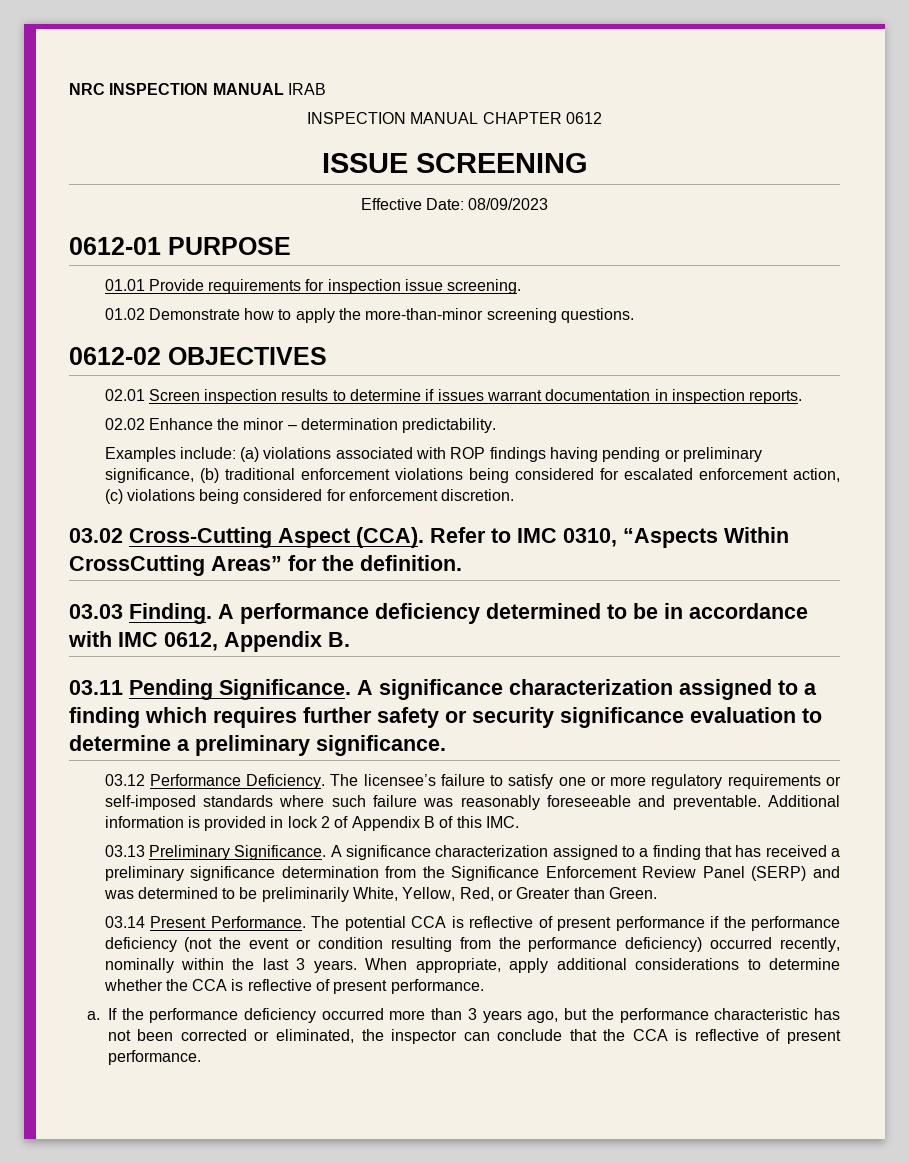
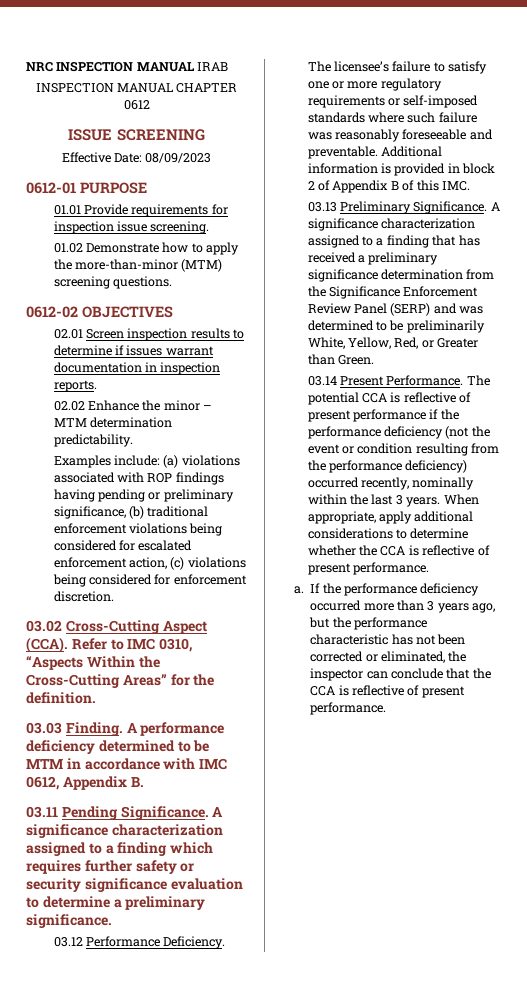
(484, 314) none -> [181,259,223,272] (MTM)
(297, 427) none -> [53,418,87,427] MTM
[69,555,205,576] CrossCutting -> [138,656,160,668] [26,674,120,688] the Cross-Cutting
(658, 611) none -> [26,759,63,769] MTM
[287,816,318,828] lock -> [462,163,496,174] block

